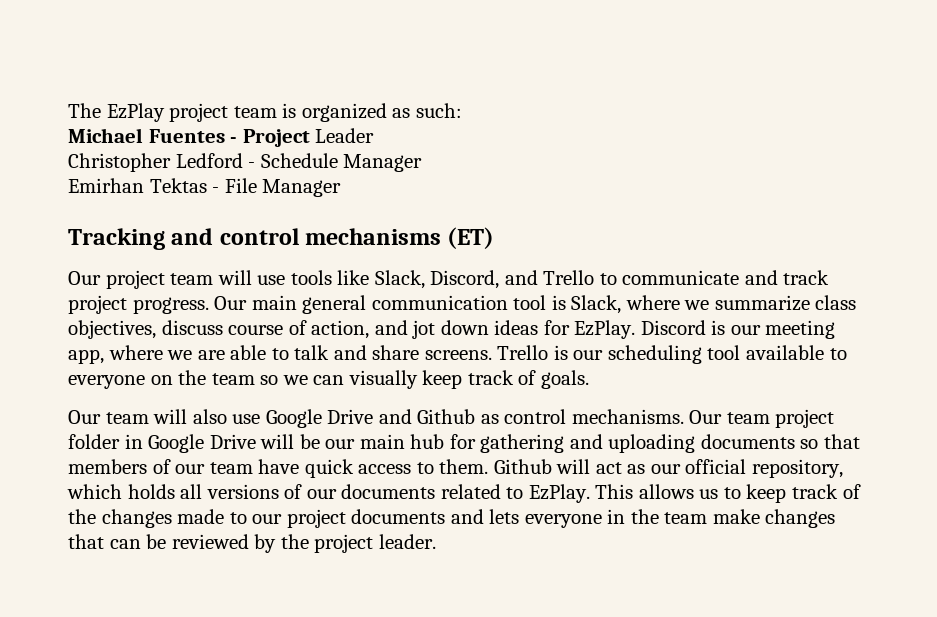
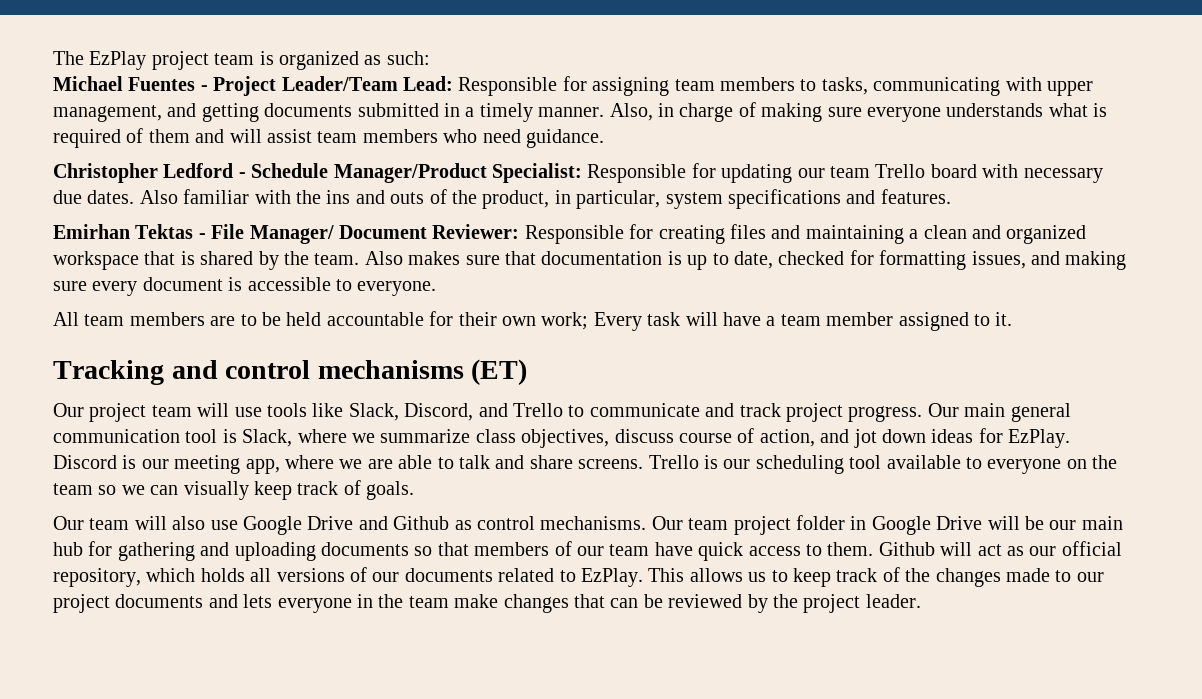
[315,128,375,143] [68,153,423,172] [68,178,342,197] Leader // Christopher Ledford - Schedule Manager // Emirhan Tektas - File Manager -> [281,76,1093,96] [53,102,1108,122] [53,128,604,148] [53,163,1103,183] [53,189,951,209] [53,224,1087,244] [53,250,1127,270] [53,277,437,296] [53,311,1013,331] Leader/Team Lead: Responsible for assigning team members to tasks, communicating with upper management, and getting documents submitted in a timely manner. Also, in charge of making sure everyone understands what is required of them and will assist team members who need guidance. // Christopher Ledford - Schedule Manager/Product Specialist: Responsible for updating our team Trello board with necessary due dates. Also familiar with the ins and outs of the product, in particular, system specifications and features. // Emirhan Tektas - File Manager/ Document Reviewer: Responsible for creating files and maintaining a clean and organized workspace that is shared by the team. Also makes sure that documentation is up to date, checked for formatting issues, and making sure every document is accessible to everyone. // All team members are to be held accountable for their own work; Every task will have a team member assigned to it.

